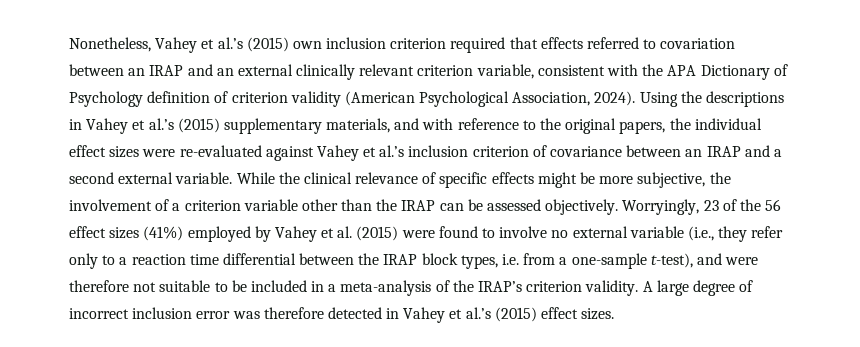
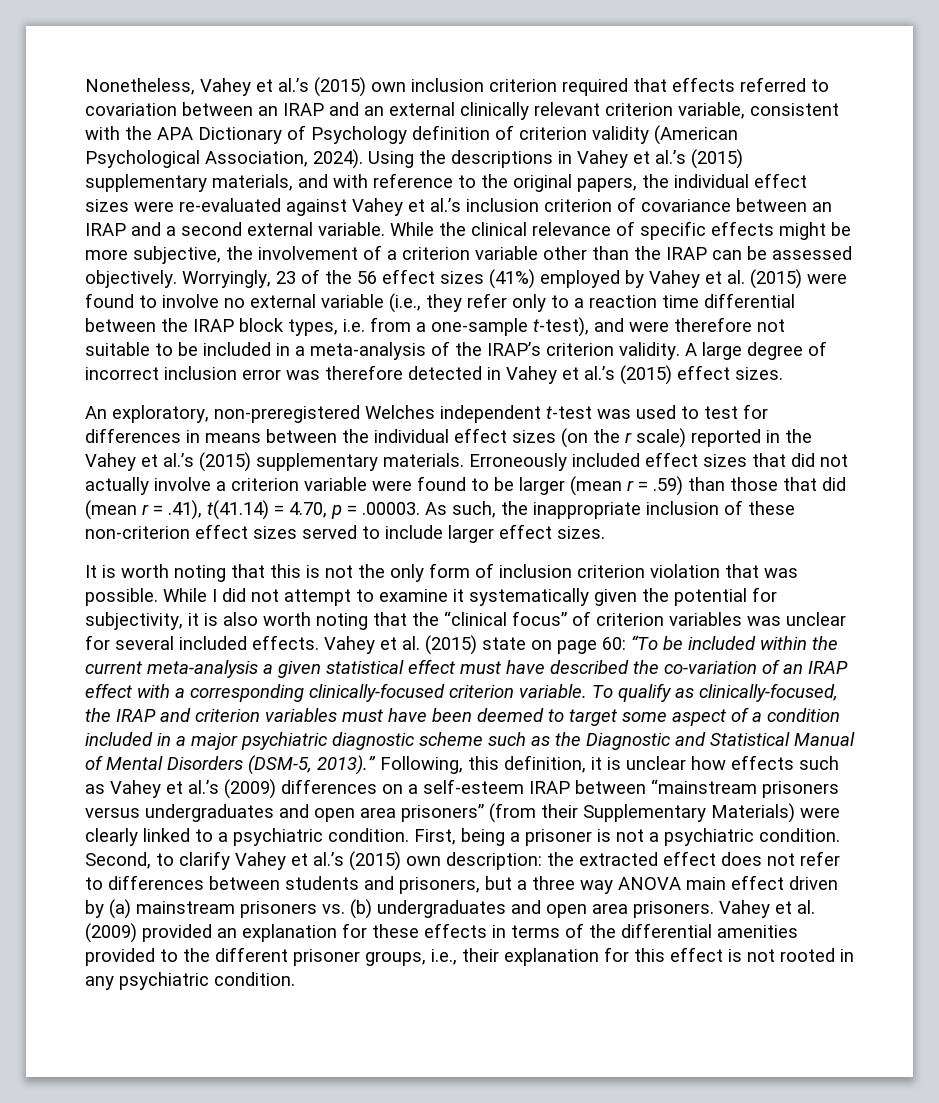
(615, 314) none -> [85,404,768,423] [85,428,812,448] [85,452,848,472] [85,476,846,496] [85,500,795,520] [85,524,605,543] [85,563,798,582] [85,587,777,606] [85,611,846,630] [85,635,838,655] [85,659,848,678] [85,683,838,702] [85,707,840,726] [85,732,855,750] [85,755,839,775] [85,779,839,799] [85,803,840,823] [85,828,840,846] [85,851,840,871] [85,875,838,894] [85,899,815,919] [85,923,798,943] [85,947,854,966] [85,972,295,990] // An exploratory, non-preregistered Welches independent t-test was used to test for differences in means between the individual effect sizes (on the r scale) reported in the Vahey et al.’s (2015) supplementary materials. Erroneously included effect sizes that did not actually involve a criterion variable were found to be larger (mean r = .59) than those that did (mean r = .41), t(41.14) = 4.70, p = .00003. As such, the inappropriate inclusion of these non-criterion effect sizes served to include larger effect sizes. // It is worth noting that this is not the only form of inclusion criterion violation that was possible. While I did not attempt to examine it systematically given the potential for subjectivity, it is also worth noting that the “clinical focus” of criterion variables was unclear for several included effects. Vahey et al. (2015) state on page 60: “To be included within the current meta-analysis a given statistical effect must have described the co-variation of an IRAP effect with a corresponding clinically-focused criterion variable. To qualify as clinically-focused, the IRAP and criterion variables must have been deemed to target some aspect of a condition included in a major psychiatric diagnostic scheme such as the Diagnostic and Statistical Manual of Mental Disorders (DSM-5, 2013).” Following, this definition, it is unclear how effects such as Vahey et al.’s (2009) differences on a self-esteem IRAP between “mainstream prisoners versus undergraduates and open area prisoners” (from their Supplementary Materials) were clearly linked to a psychiatric condition. First, being a prisoner is not a psychiatric condition. Second, to clarify Vahey et al.’s (2015) own description: the extracted effect does not refer to differences between students and prisoners, but a three way ANOVA main effect driven by (a) mainstream prisoners vs. (b) undergraduates and open area prisoners. Vahey et al. (2009) provided an explanation for these effects in terms of the differential amenities provided to the different prisoner groups, i.e., their explanation for this effect is not rooted in any psychiatric condition.

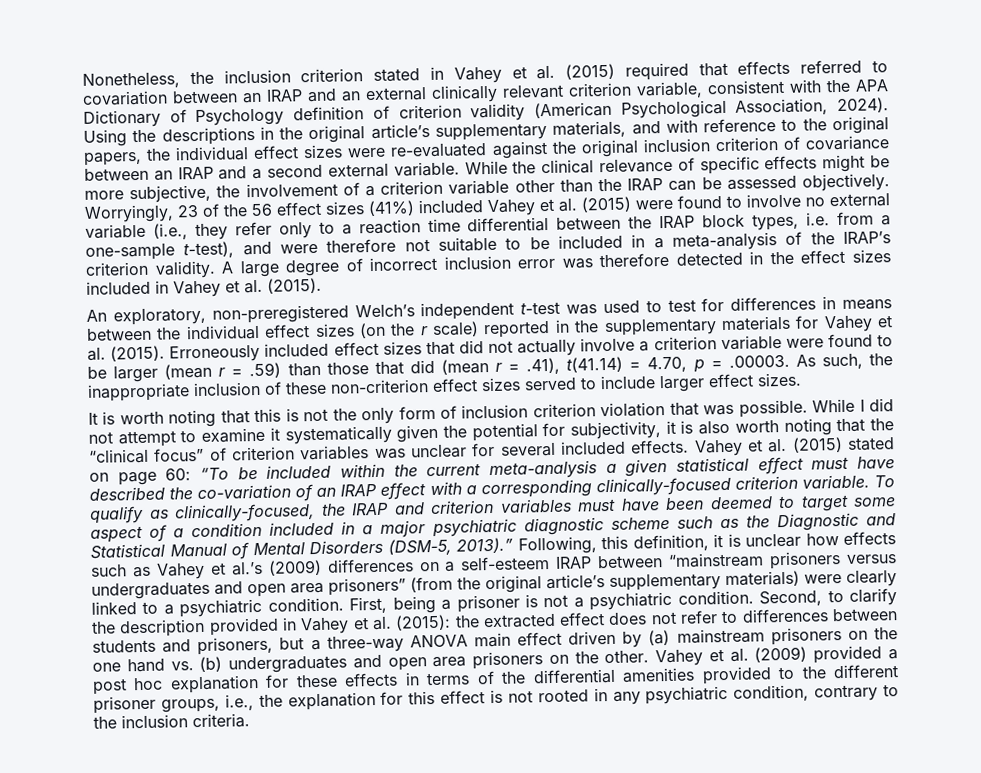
[200,77,557,97] Vahey et al.’s (2015) own inclusion criterion -> [189,63,616,85] the inclusion criterion stated in Vahey et al. (2015)
[577,149,743,169] Vahey et al.’s (2015) -> [279,124,430,144] the original article’s
[352,198,461,216] Vahey et al.’s -> [551,139,639,158] the original
[540,270,644,288] employed by -> [418,199,484,214] included
[506,365,783,385] Vahey et al.’s (2015) effect sizes. -> [769,249,891,265] [86,277,322,298] the effect sizes included in Vahey et al. (2015).
[365,405,435,419] Welches -> [354,304,415,318] Welch’s
[85,452,464,472] Vahey et al.’s (2015) supplementary materials. -> [603,315,893,337] [87,345,166,362] supplementary materials for Vahey et al. (2015).
[482,637,526,650] state -> [847,437,896,451] stated
[541,803,795,823] their Supplementary Materials) -> [457,570,800,594] the original article’s supplementary materials)
[235,851,542,871] Vahey et al.’s (2015) own description: -> [91,614,452,638] the description provided in Vahey et al. (2015):
[532,876,613,894] three way -> [326,635,404,653] three-way
(317, 909) none -> [847,627,898,640] [92,658,165,673] on the one hand
[633,901,714,918] prisoners. -> [472,650,650,670] prisoners on the other.
[217,928,237,938] an -> [887,649,898,660] [92,677,164,695] a post hoc
[462,948,499,962] their -> [258,694,283,708] the
[214,972,295,986] condition. -> [733,684,899,702] [93,713,250,729] condition, contrary to the inclusion criteria.

